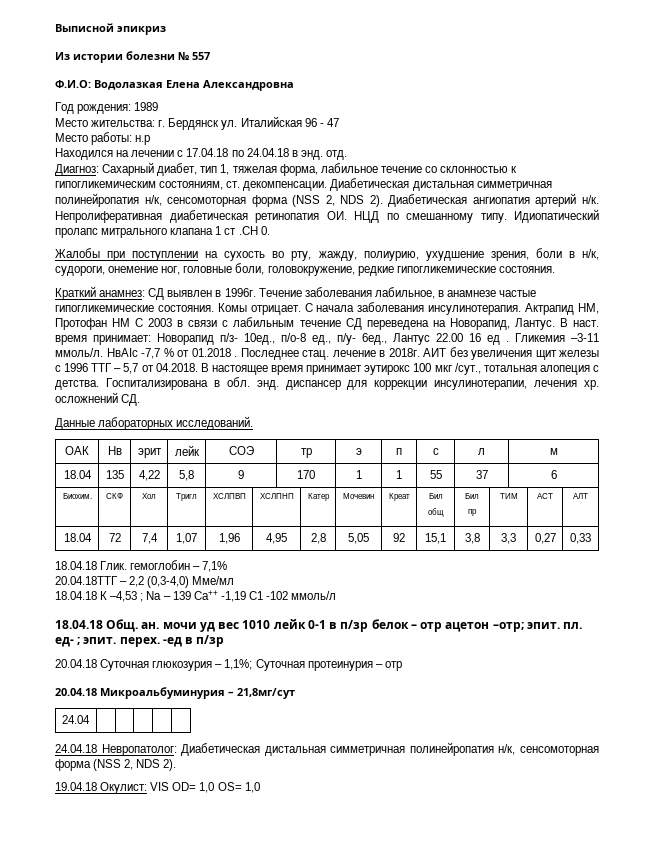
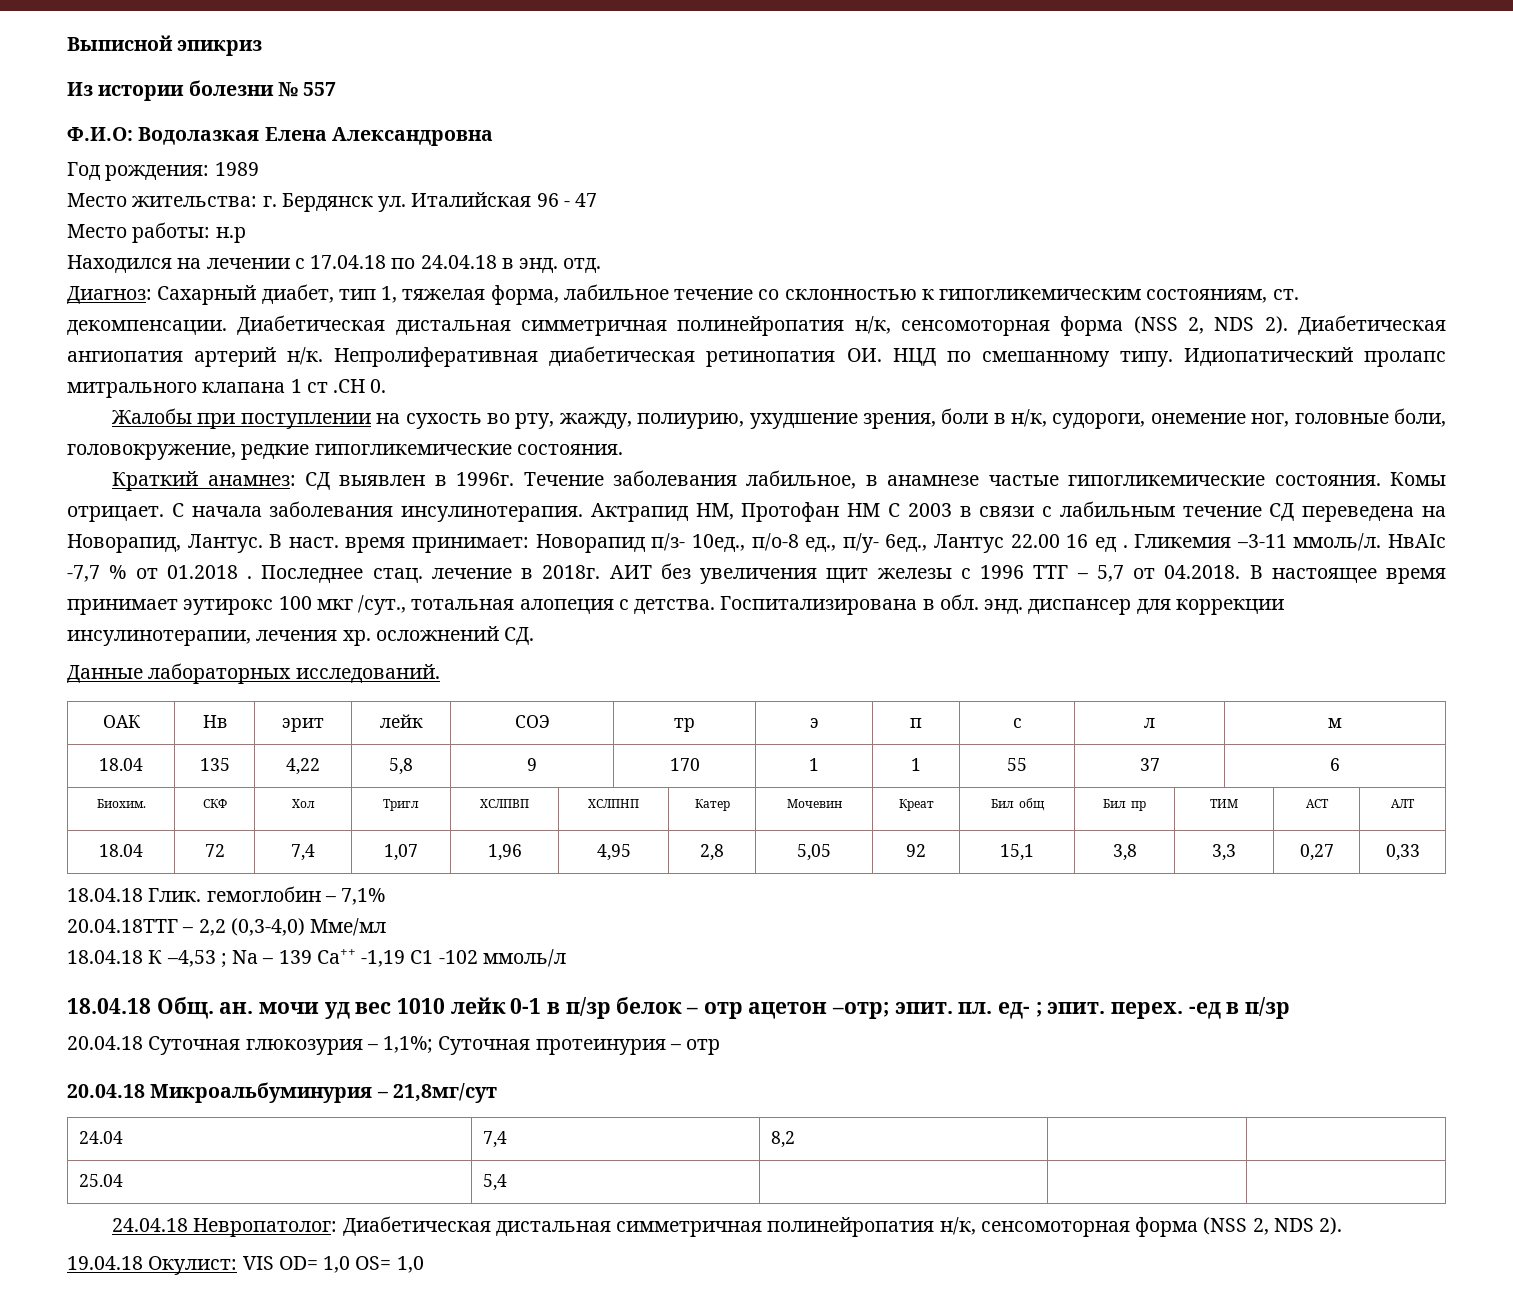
(90, 719) | -> [483,1131,508,1148] [771,1131,796,1148] [79,1174,124,1187] [483,1174,508,1191] 7,4 | 8,2 | | // 25.04 | 5,4

